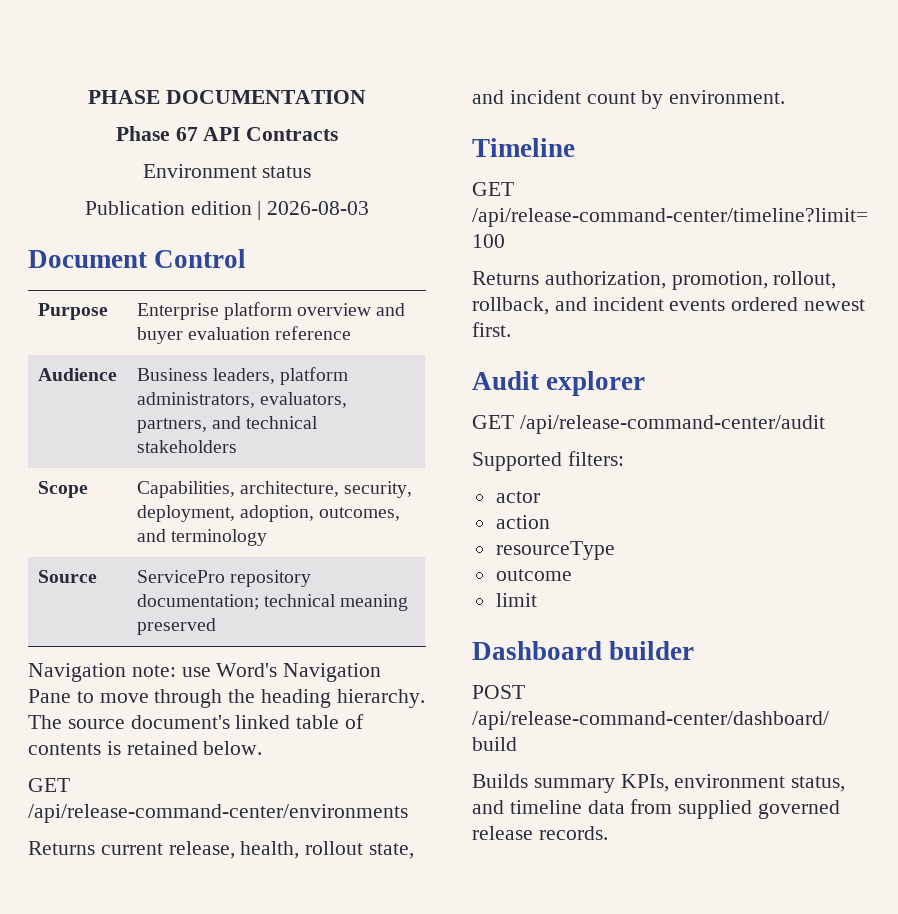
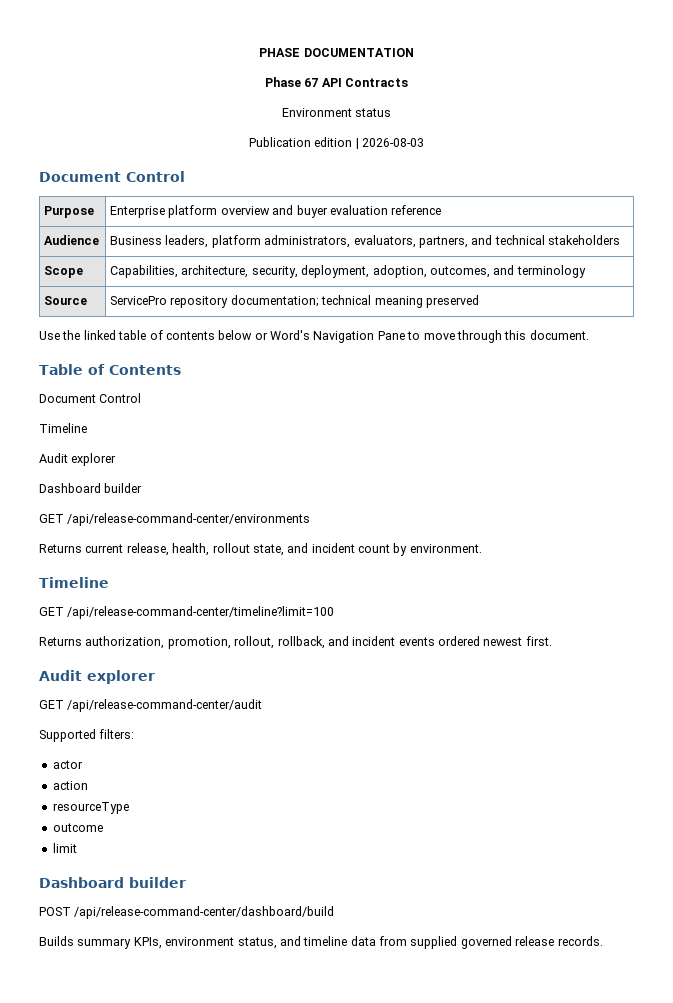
[28,663,211,682] Navigation note: use -> [39,330,268,340] Use the linked table of contents below or
[228,689,425,708] [28,714,365,729] [28,741,263,755] the heading hierarchy. The source document's linked table of contents is retained below. -> [504,330,589,340] [39,364,181,375] [39,393,142,403] [39,423,87,433] [39,453,117,466] [39,483,143,493] this document. // Table of Contents // Document Control // Timeline // Audit explorer // Dashboard builder

